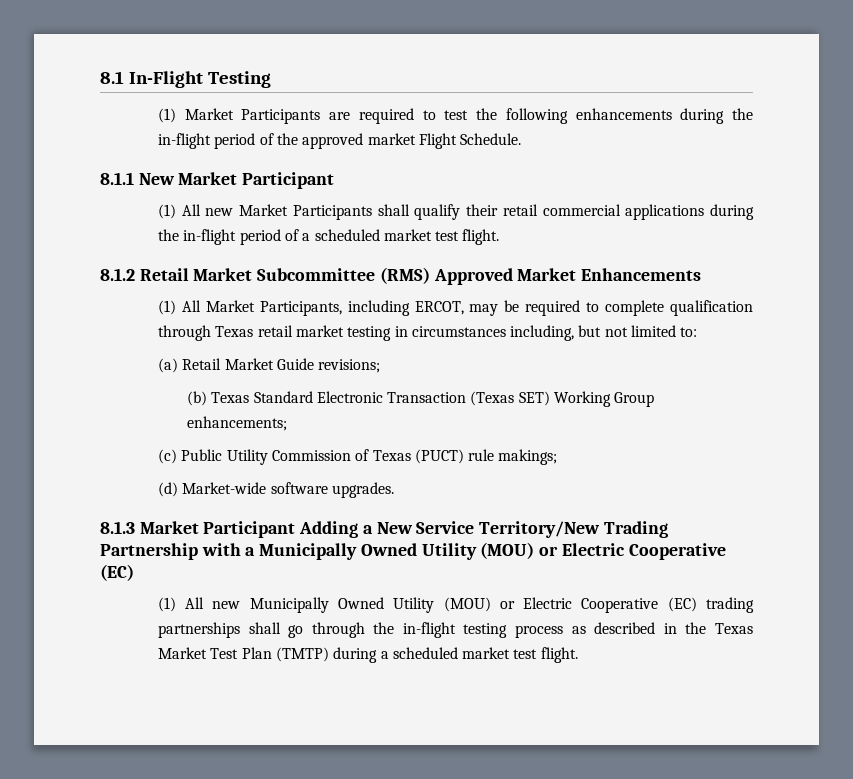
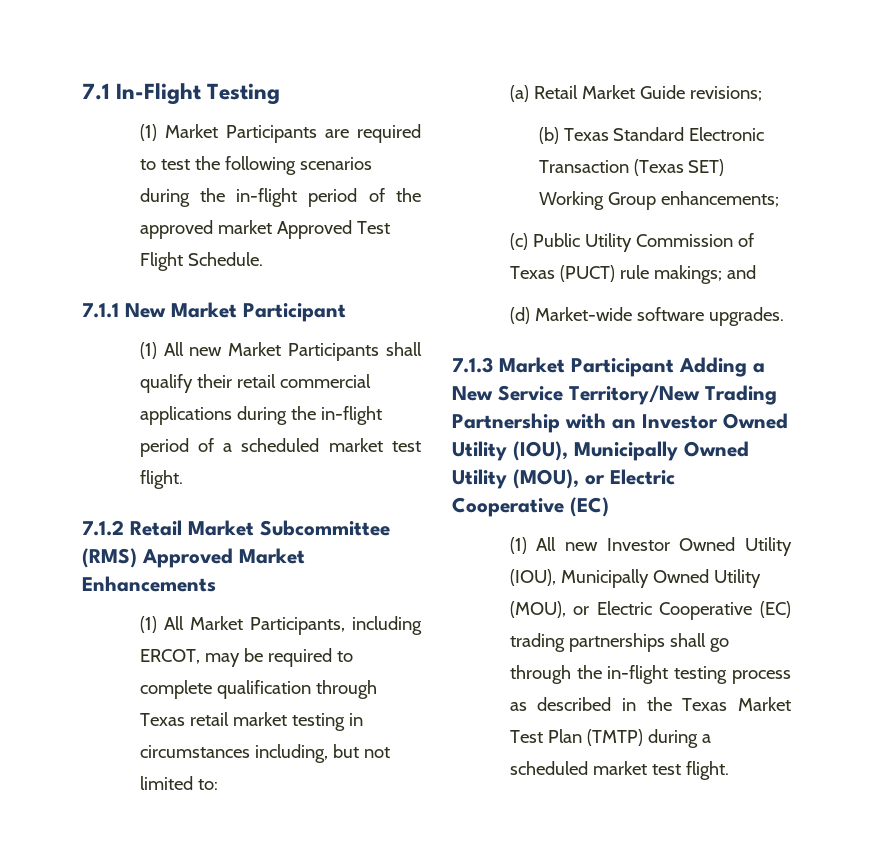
[100,71,124,84] 8.1 -> [82,83,110,100] 7.1
[575,108,672,120] enhancements -> [299,157,372,170] scenarios
(416, 139) none -> [276,220,390,239] Approved Test
[100,172,134,185] 8.1.1 -> [82,303,119,318] 7.1.1
[100,268,135,281] 8.1.2 -> [82,520,124,536] 7.1.2
(558, 457) none -> [726,265,756,279] and
[100,521,135,534] 8.1.3 -> [452,357,493,373] 7.1.3
[245,542,535,560] a Municipally Owned Utility (MOU) -> [612,413,788,429] [452,441,749,461] [452,469,579,489] an Investor Owned Utility (IOU), Municipally Owned Utility (MOU),
[249,597,491,613] Municipally Owned Utility (MOU) -> [606,537,792,556] [509,569,761,588] [509,601,566,618] Investor Owned Utility (IOU), Municipally Owned Utility (MOU),

